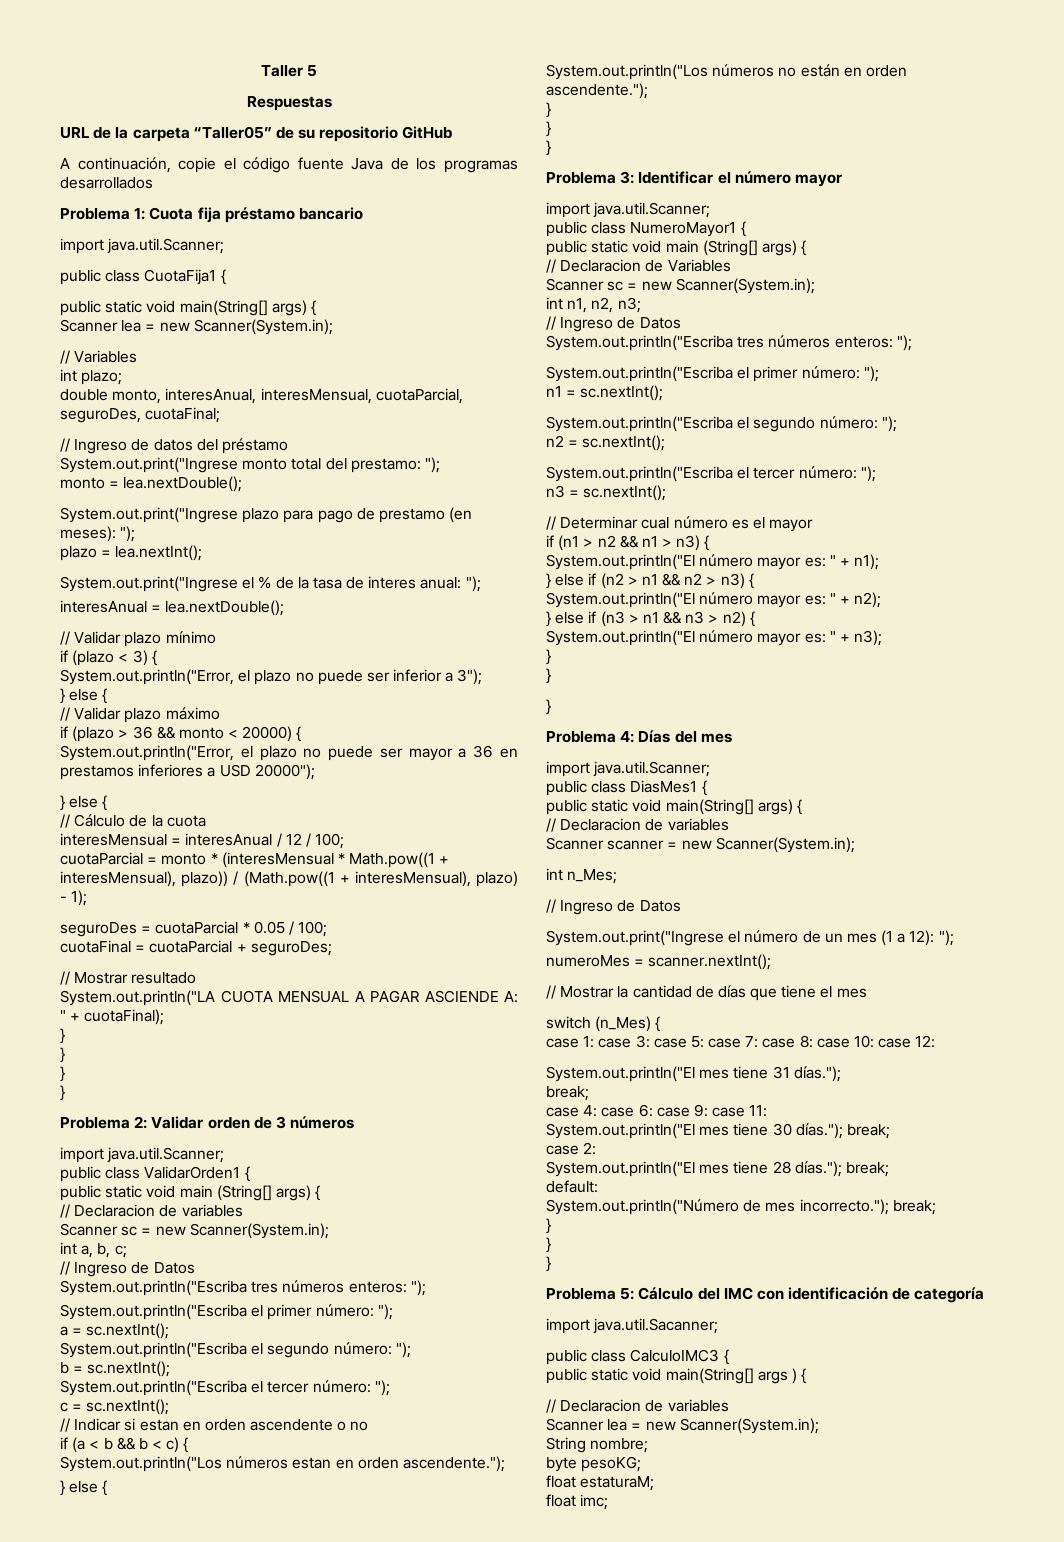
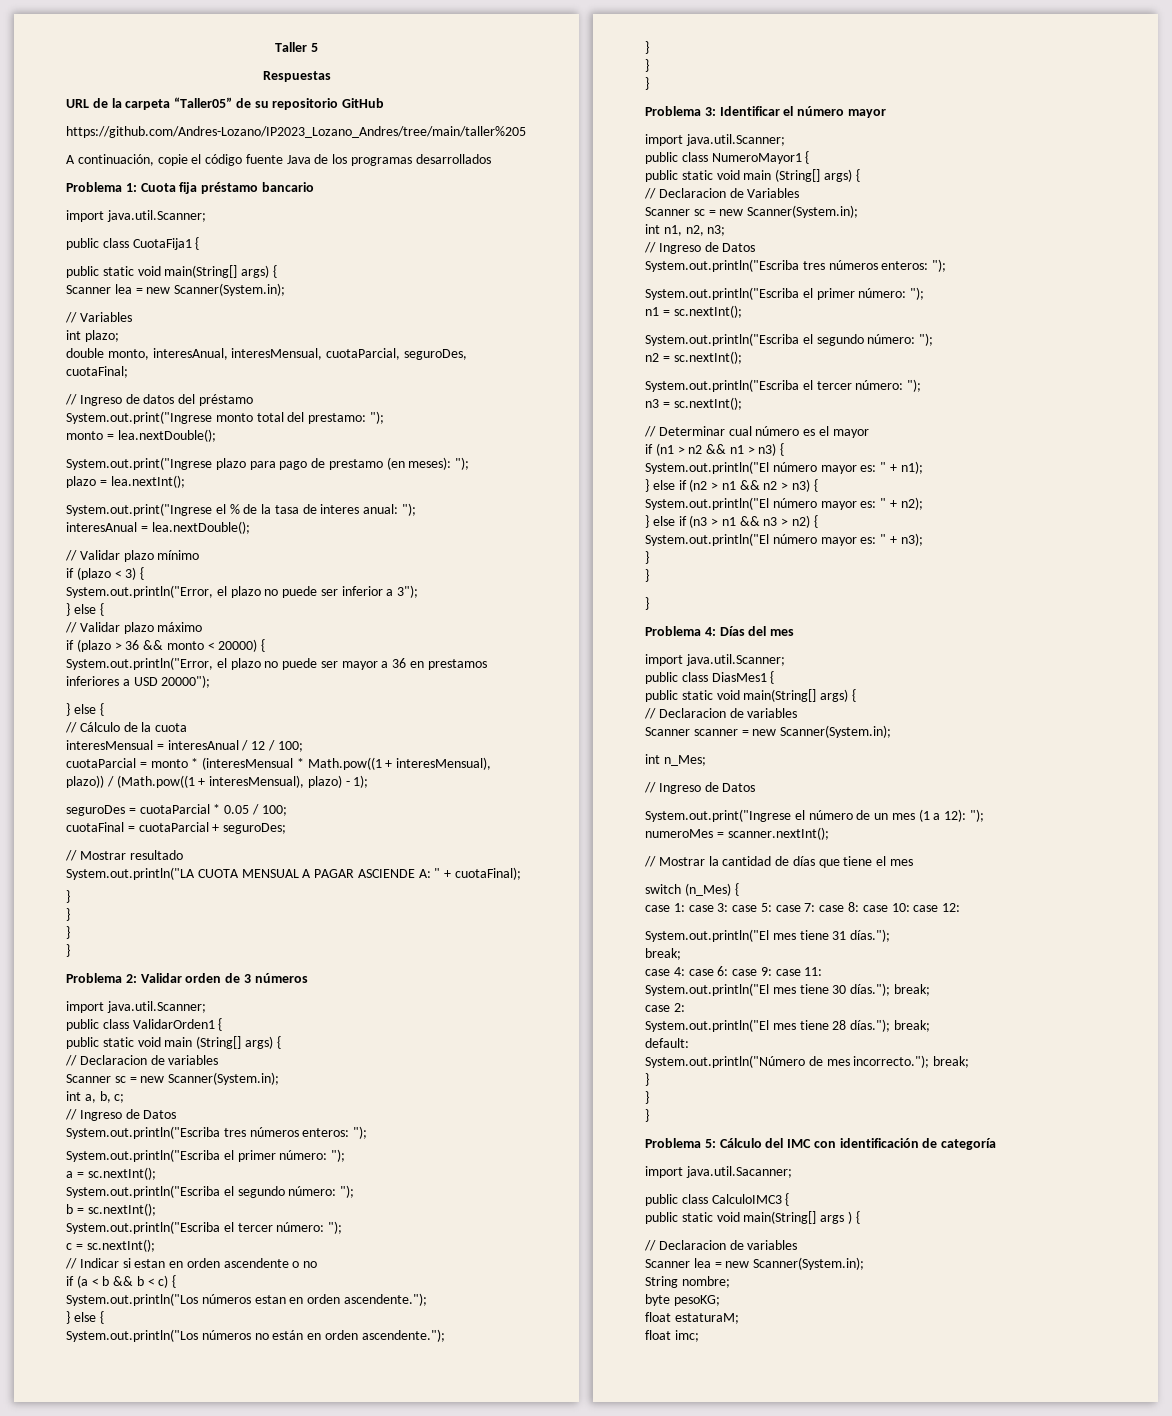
(453, 132) none -> [66,126,526,138] // https://github.com/Andres-Lozano/IP2023_Lozano_Andres/tree/main/taller%205

